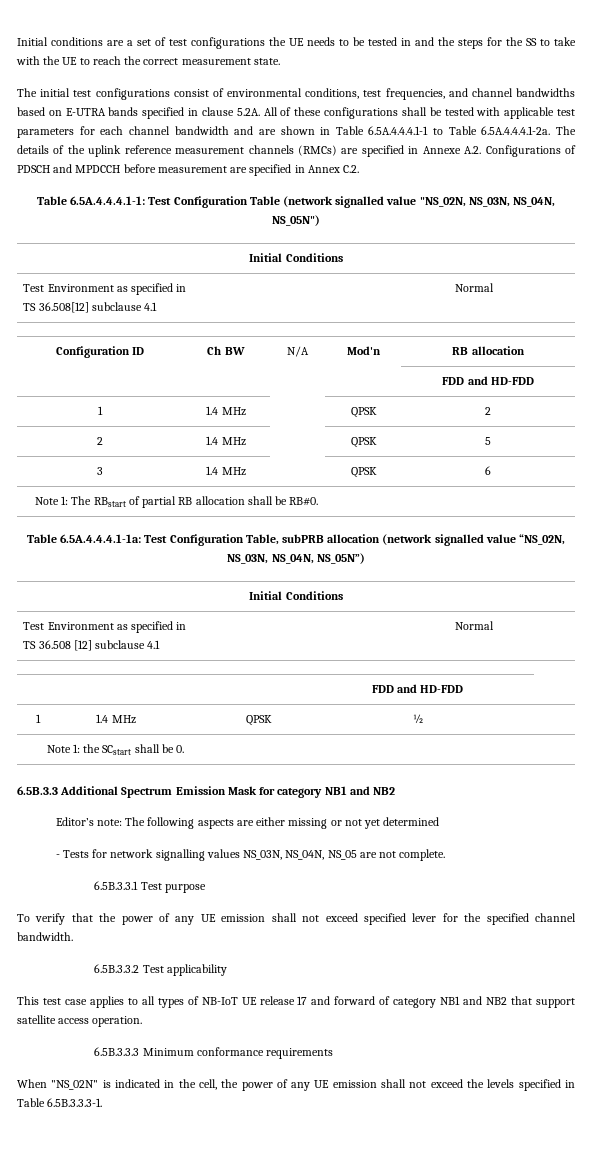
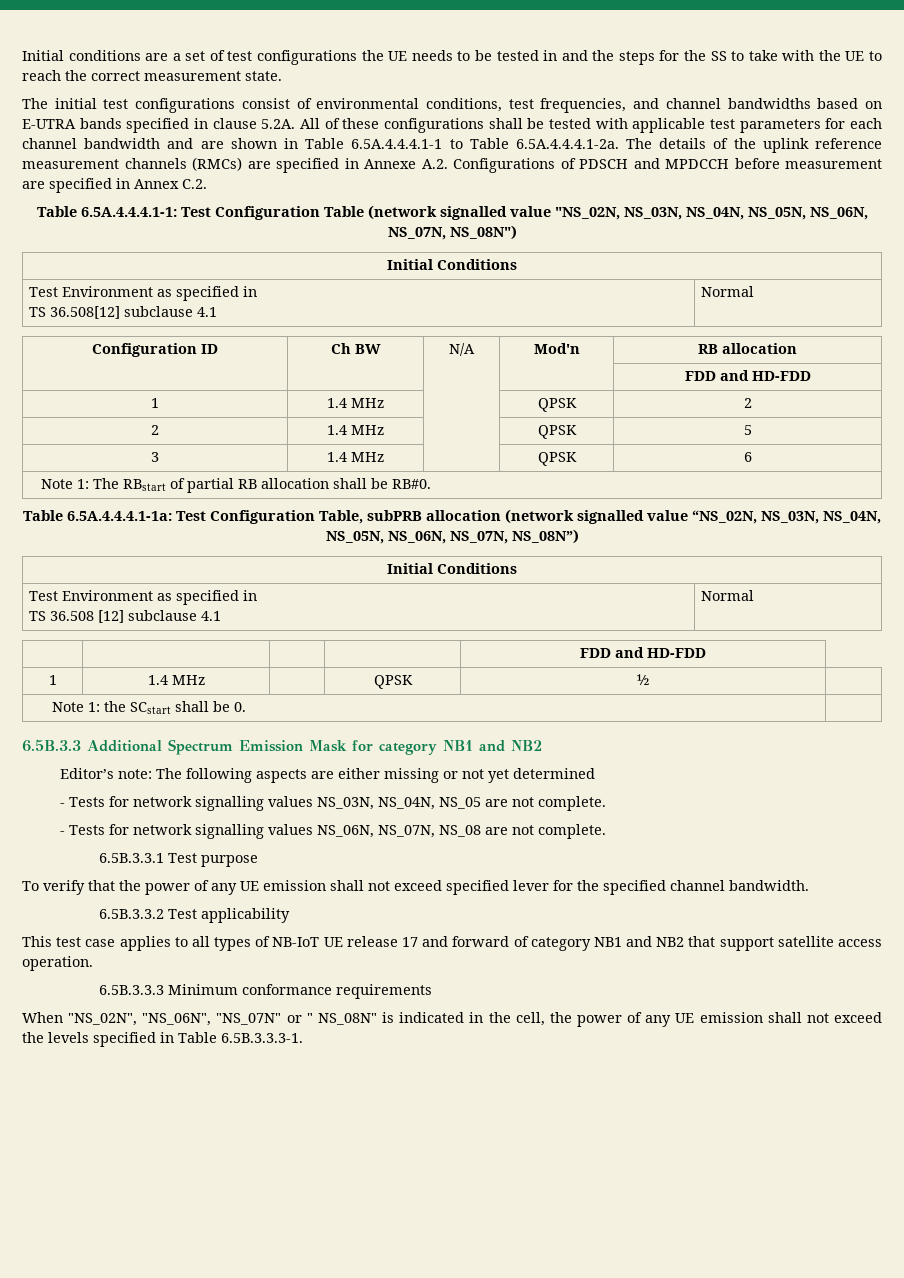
[272,215,320,226] NS_05N") -> [747,207,868,220] [387,225,517,240] NS_05N, NS_06N, NS_07N, NS_08N")
[316,553,365,564] NS_05N”) -> [325,529,579,544] NS_05N, NS_06N, NS_07N, NS_08N”)
(446, 855) none -> [60,824,607,839] // - Tests for network signalling values NS_06N, NS_07N, NS_08 are not complete.
[51,1080,99,1090] "NS_02N" -> [68,1013,377,1026] "NS_02N", "NS_06N", "NS_07N" or " NS_08N"

